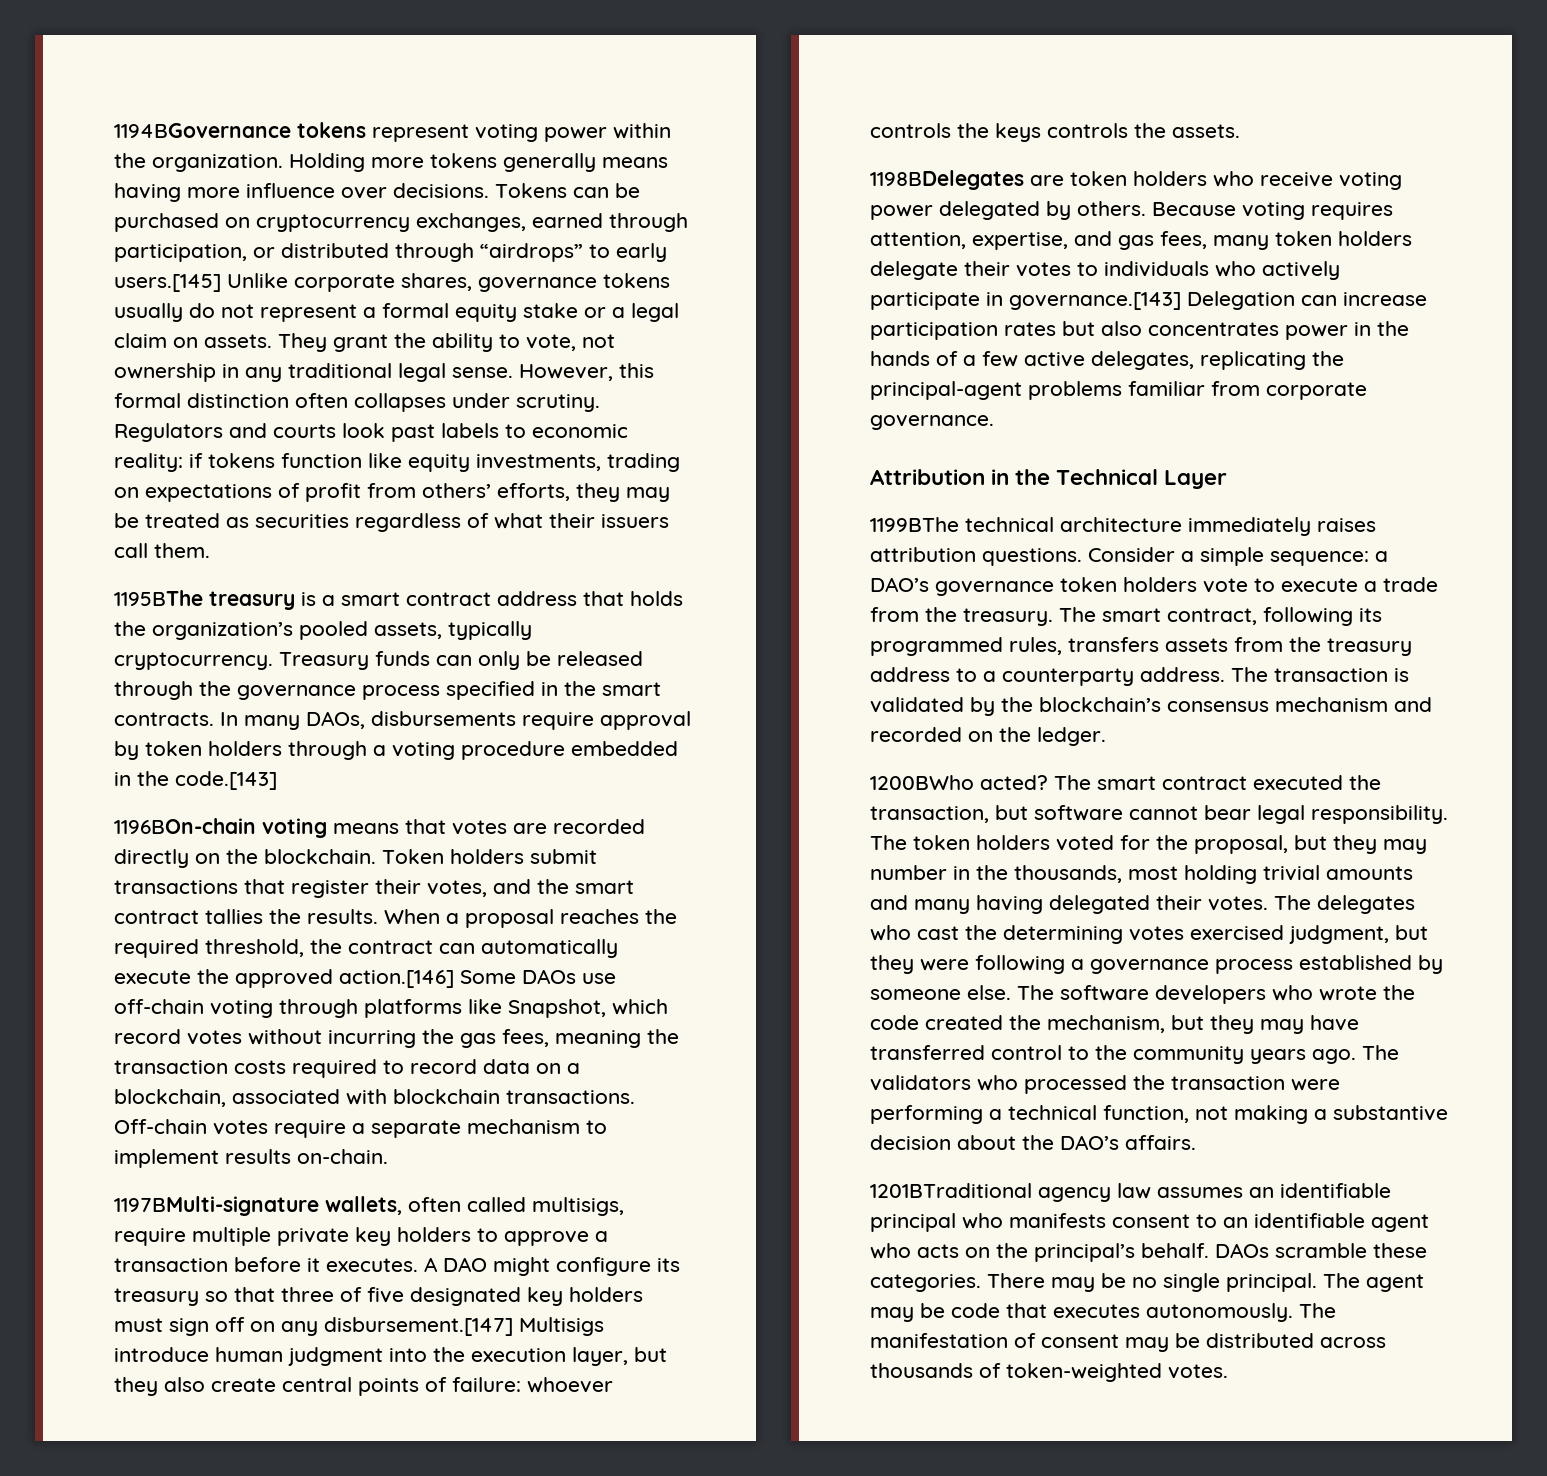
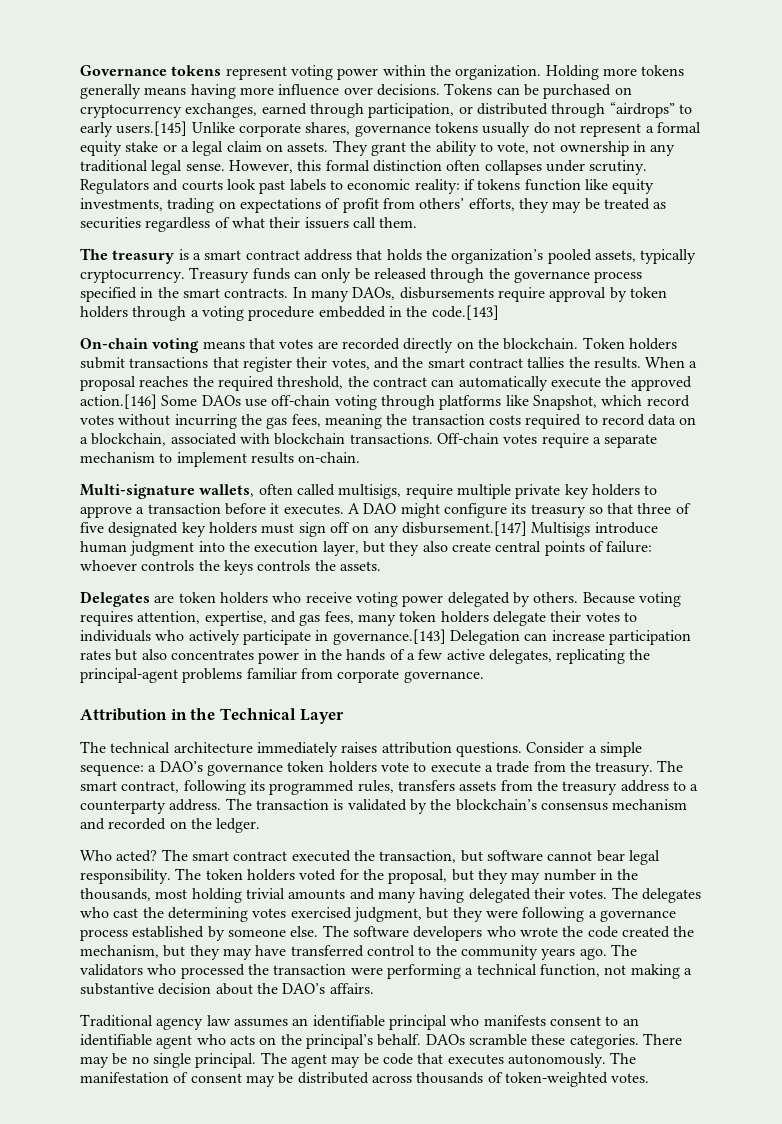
[114,123,291,138] 1194BGovernance -> [80,65,167,76] Governance
[114,590,203,606] 1195BThe -> [80,248,108,260] The
[114,818,256,834] 1196BOn-chain -> [80,338,148,349] On-chain
[114,1196,319,1216] 1197BMulti-signature -> [80,484,195,499] Multi-signature
[870,170,1024,190] 1198BDelegates -> [80,591,150,607] Delegates
[870,517,959,532] 1199BThe -> [80,741,106,753] The
[870,775,974,790] 1200BWho -> [80,850,112,861] Who
[870,1183,1032,1198] 1201BTraditional -> [80,1014,153,1027] Traditional

